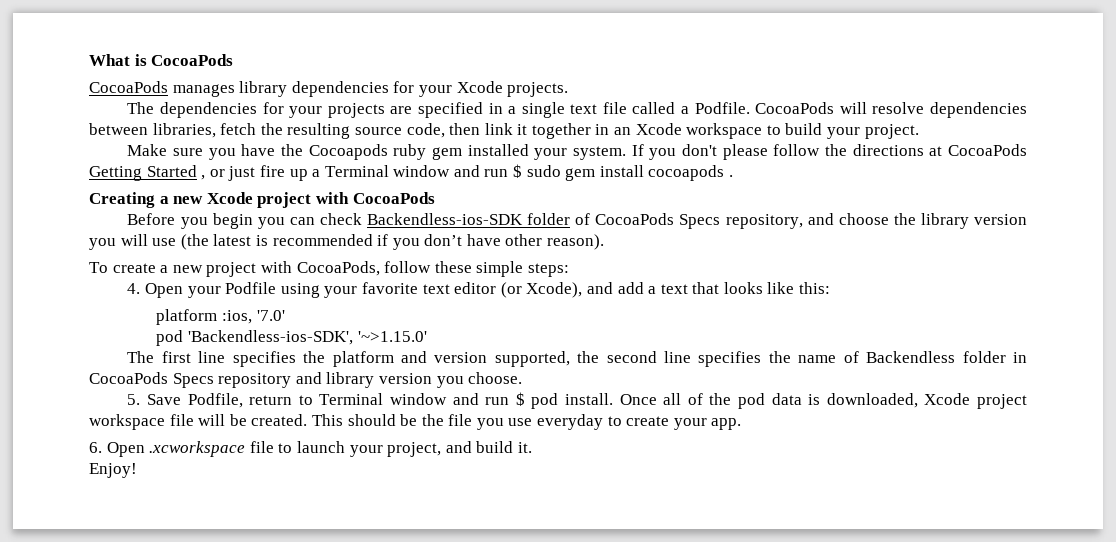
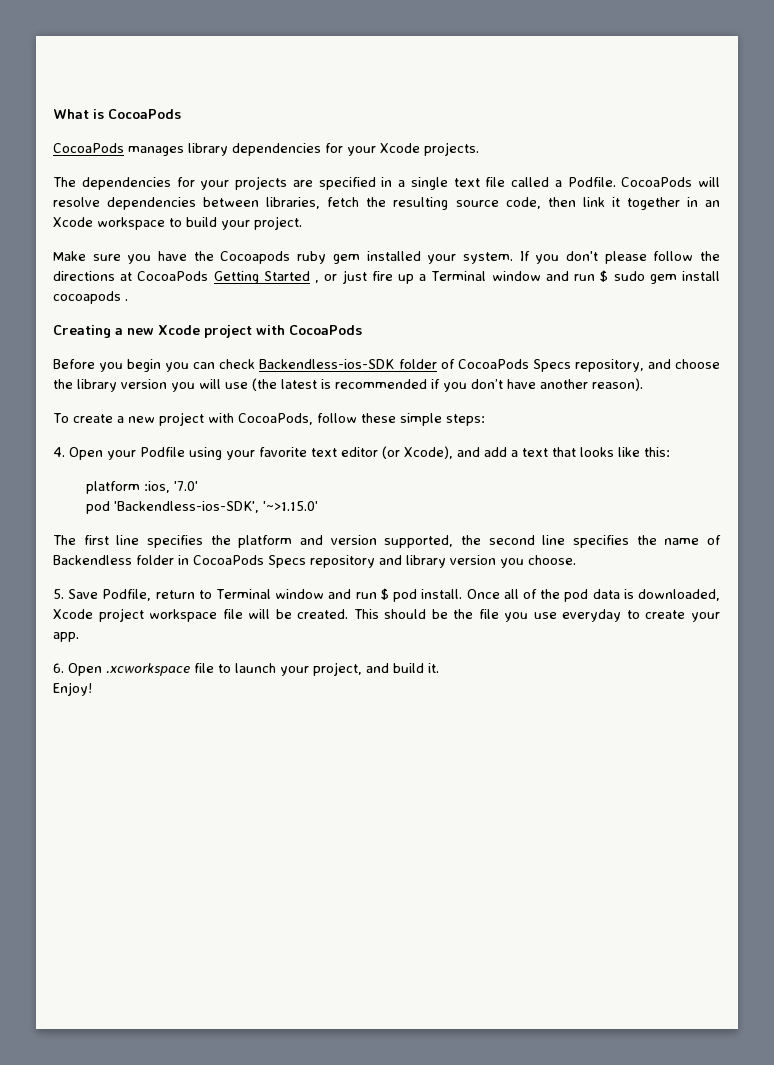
[505,234,543,246] other -> [540,379,588,389] another

